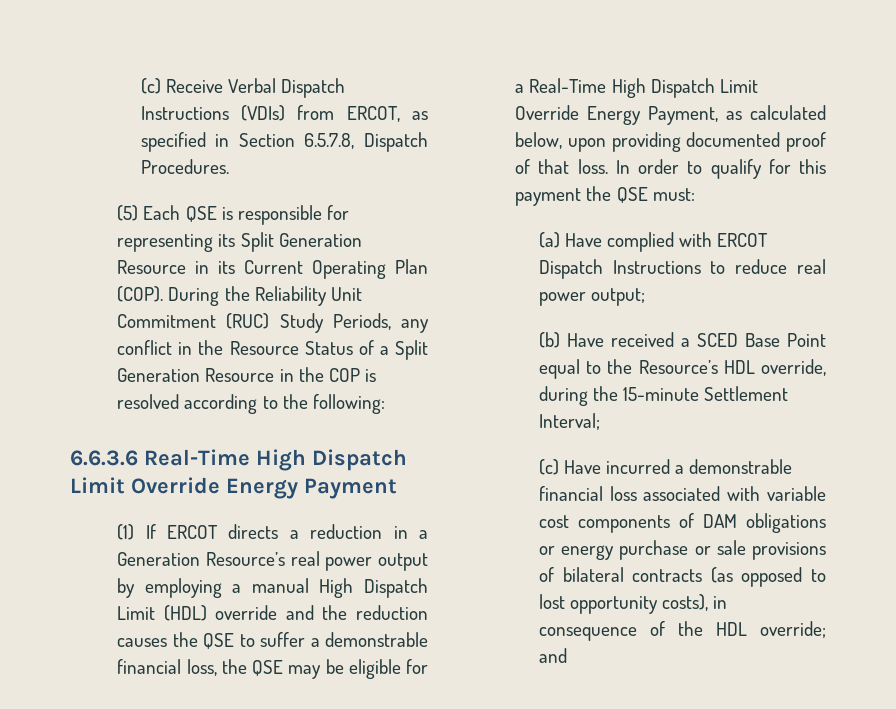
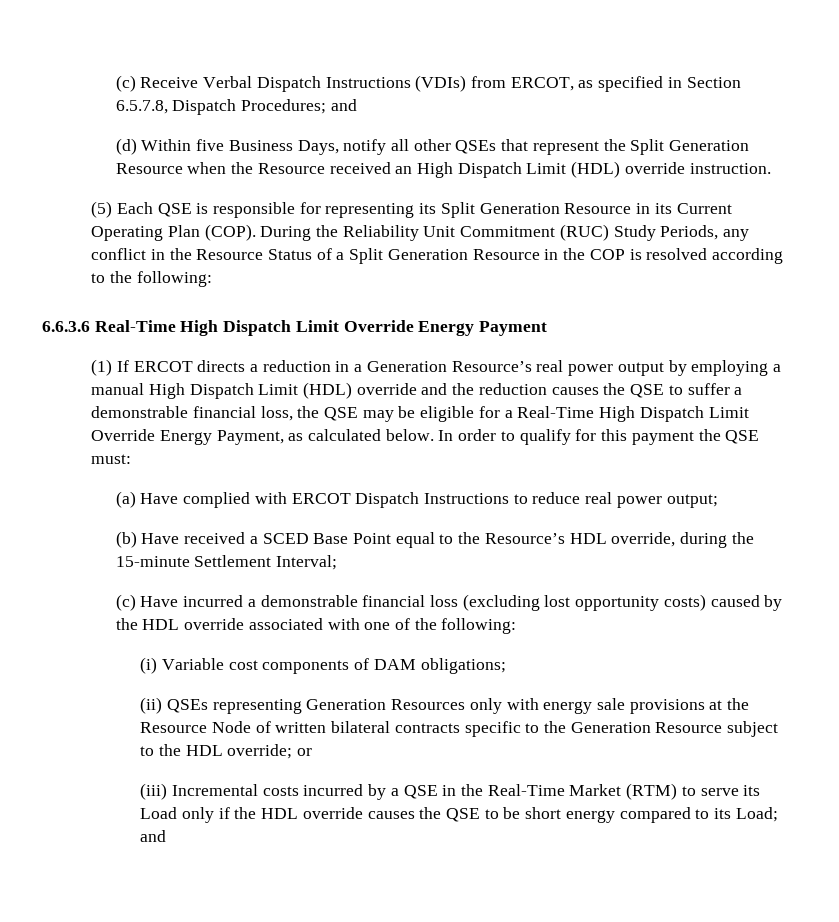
[140,159,229,174] Procedures. -> [241,99,357,114] [115,138,750,155] [115,161,771,178] Procedures; and // (d) Within five Business Days, notify all other QSEs that represent the Split Generation Resource when the Resource received an High Dispatch Limit (HDL) override instruction.
[515,132,826,152] [515,159,608,174] below, upon providing documented proof of that loss. -> [385,429,434,441] below.
[643,486,826,501] [538,513,826,533] [538,540,826,560] [538,567,827,587] [538,594,728,614] [538,621,826,641] associated with variable cost components of DAM obligations or energy purchase or sale provisions of bilateral contracts (as opposed to lost opportunity costs), in consequence of the HDL override; -> [462,594,783,611] [115,618,517,634] [140,657,506,674] [140,697,750,714] [140,721,779,737] [140,744,313,759] [140,783,761,800] [140,807,778,823] (excluding lost opportunity costs) caused by the HDL override associated with one of the following: // (i) Variable cost components of DAM obligations; // (ii) QSEs representing Generation Resources only with energy sale provisions at the Resource Node of written bilateral contracts specific to the Generation Resource subject to the HDL override; or // (iii) Incremental costs incurred by a QSE in the Real-Time Market (RTM) to serve its Load only if the HDL override causes the QSE to be short energy compared to its Load;

